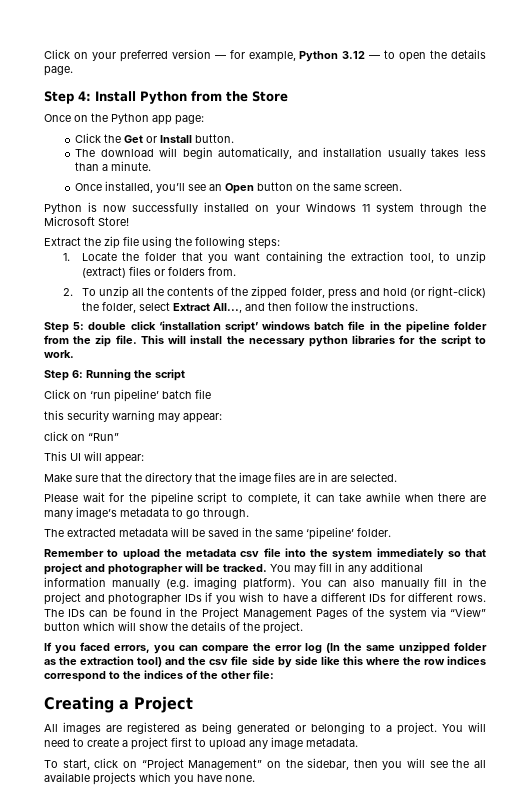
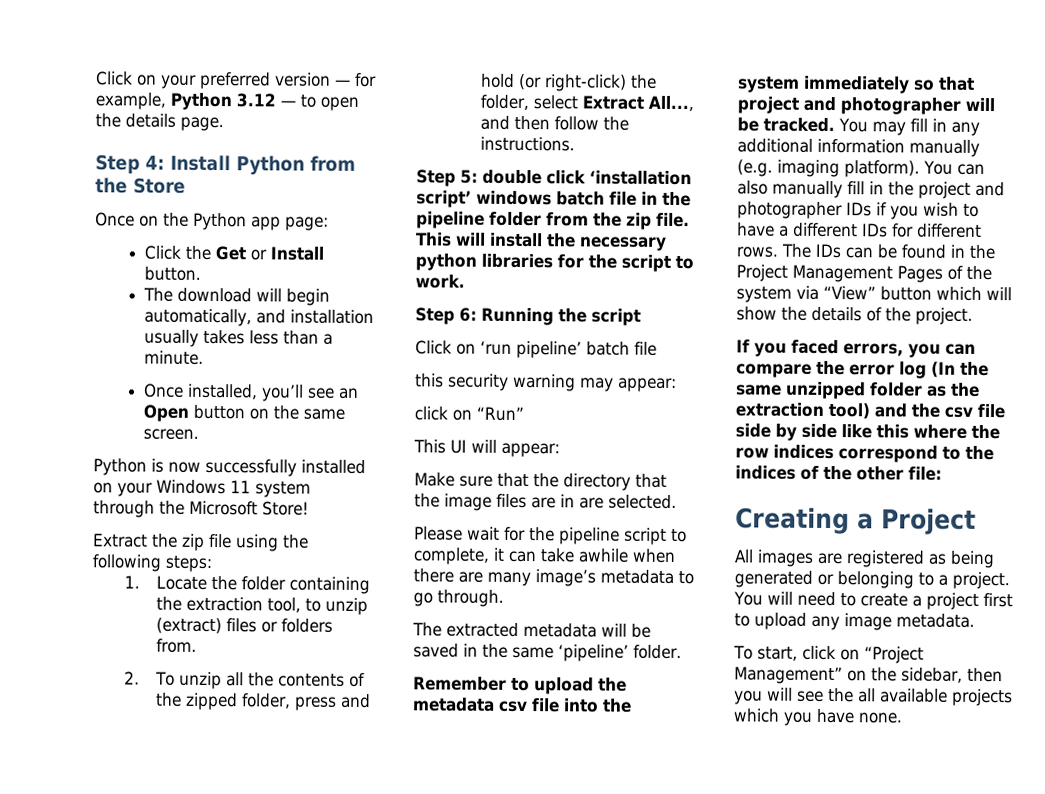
[181,252,261,263] that you want -> (287, 583) none

